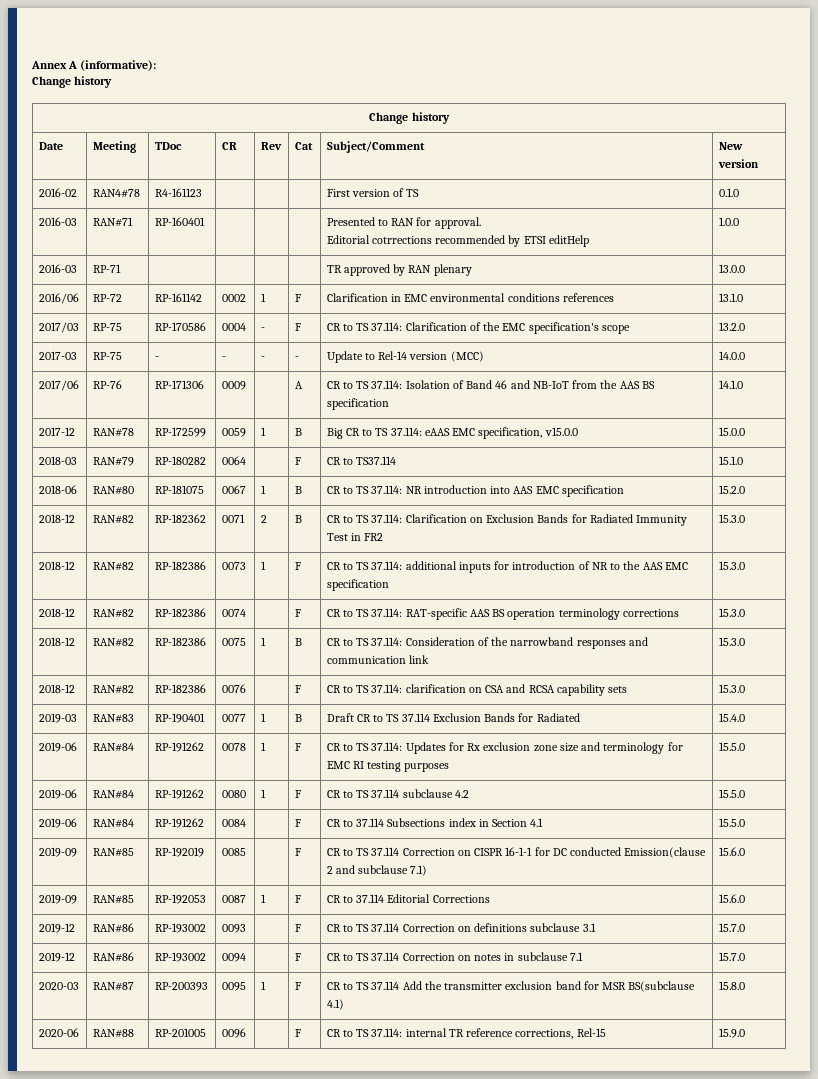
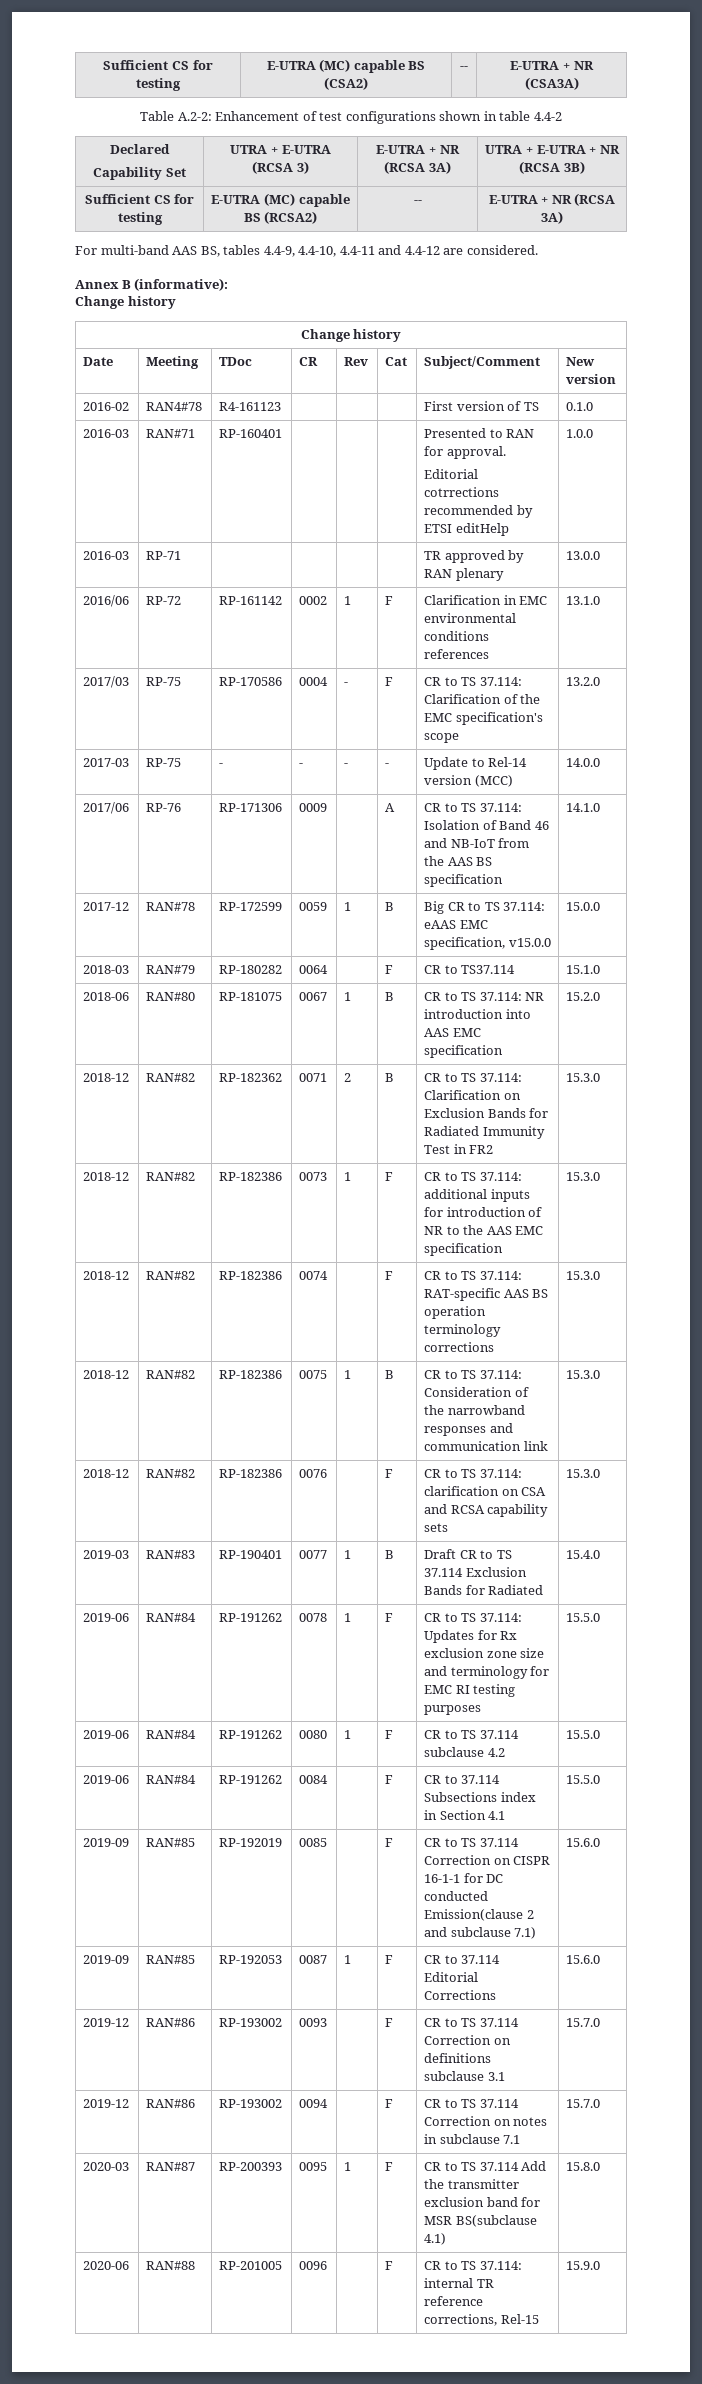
[31,61,78,69] Annex A -> [103,60,213,70] [136,78,181,91] [266,59,426,73] [324,77,368,90] [460,66,468,70] [510,61,594,70] [524,77,579,90] [140,111,562,124] [110,144,170,154] [93,167,186,180] [230,145,331,154] [252,161,309,174] [376,145,460,154] [384,161,451,174] [485,145,620,154] [519,161,585,174] [84,194,195,204] [117,212,163,225] [211,193,350,207] [243,211,318,224] [413,200,422,204] [488,193,616,206] [541,211,563,224] [75,245,538,257] [75,280,131,289] Sufficient CS for testing | E-UTRA (MC) capable BS (CSA2) | -- | E-UTRA + NR (CSA3A) // Table A.2-2: Enhancement of test configurations shown in table 4.4-2 // Declared // Capability Set | UTRA + E-UTRA (RCSA 3) | E-UTRA + NR (RCSA 3A) | UTRA + E-UTRA + NR (RCSA 3B) // Sufficient CS for testing | E-UTRA (MC) capable BS (RCSA2) | -- | E-UTRA + NR (RCSA 3A) // For multi-band AAS BS, tables 4.4-9, 4.4-10, 4.4-11 and 4.4-12 are considered. // Annex B

